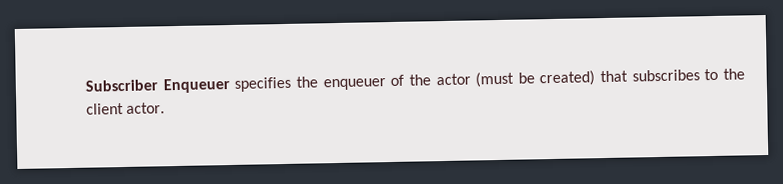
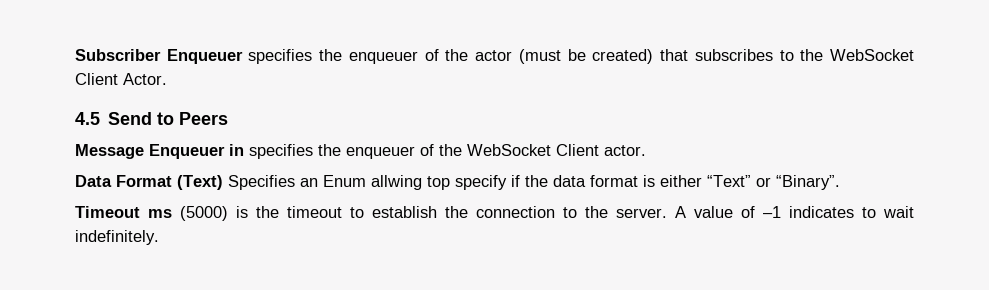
[86,102,166,115] client actor. -> [830,49,915,61] [75,73,167,85] [75,112,229,125] [75,144,646,159] [75,175,840,190] [75,206,914,221] [75,230,159,245] WebSocket Client Actor. // 4.5 Send to Peers // Message Enqueuer in specifies the enqueuer of the WebSocket Client actor. // Data Format (Text) Specifies an Enum allwing top specify if the data format is either “Text” or “Binary”. // Timeout ms (5000) is the timeout to establish the connection to the server. A value of –1 indicates to wait indefinitely.

